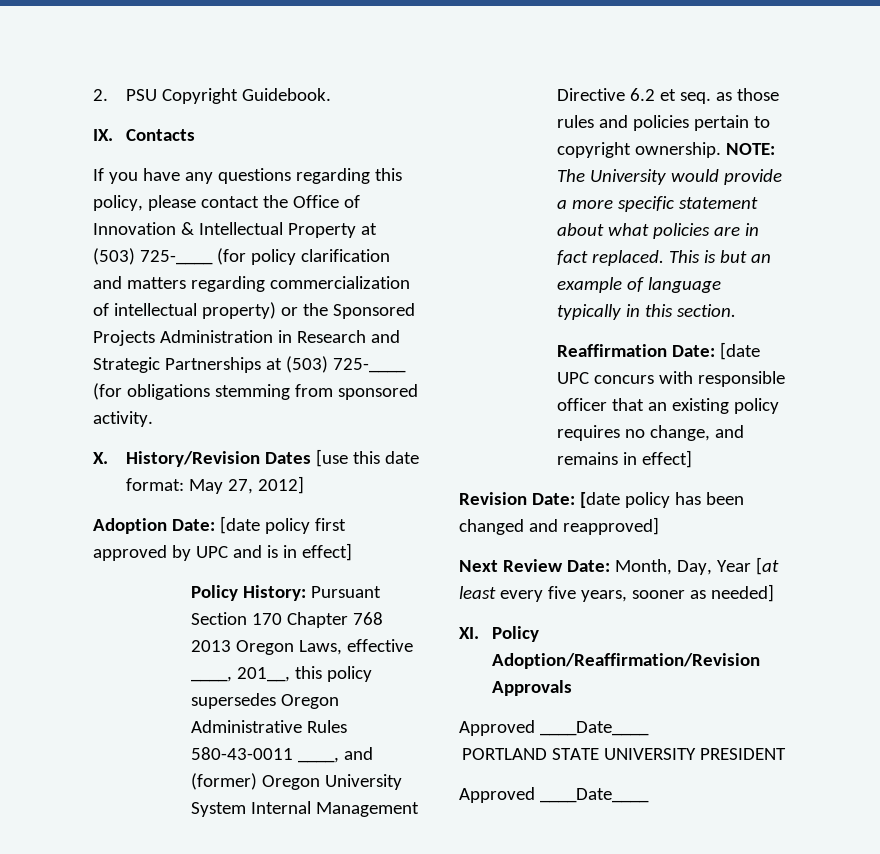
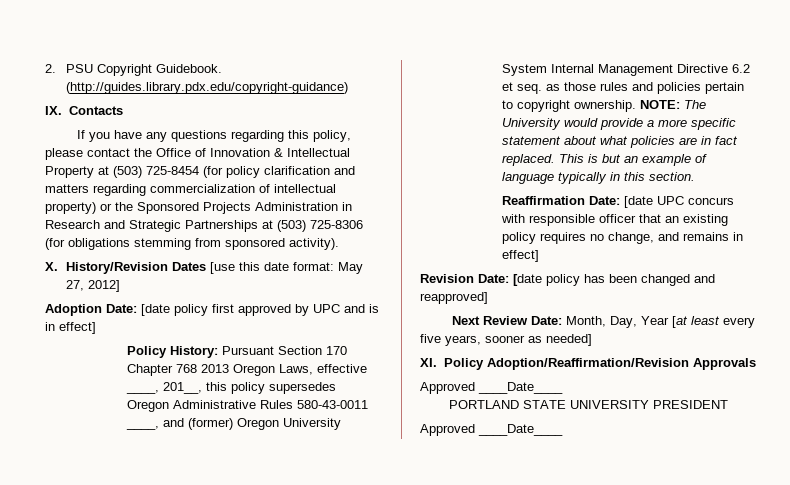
(332, 94) none -> [65,82,348,94] (http://guides.library.pdx.edu/copyright-guidance)
[139,250,213,265] 725-____ -> [146,166,199,175] 725-8454
[332,358,406,373] 725-____ -> [310,220,363,229] 725-8306
[93,411,153,427] activity. -> [289,238,339,250] activity).

